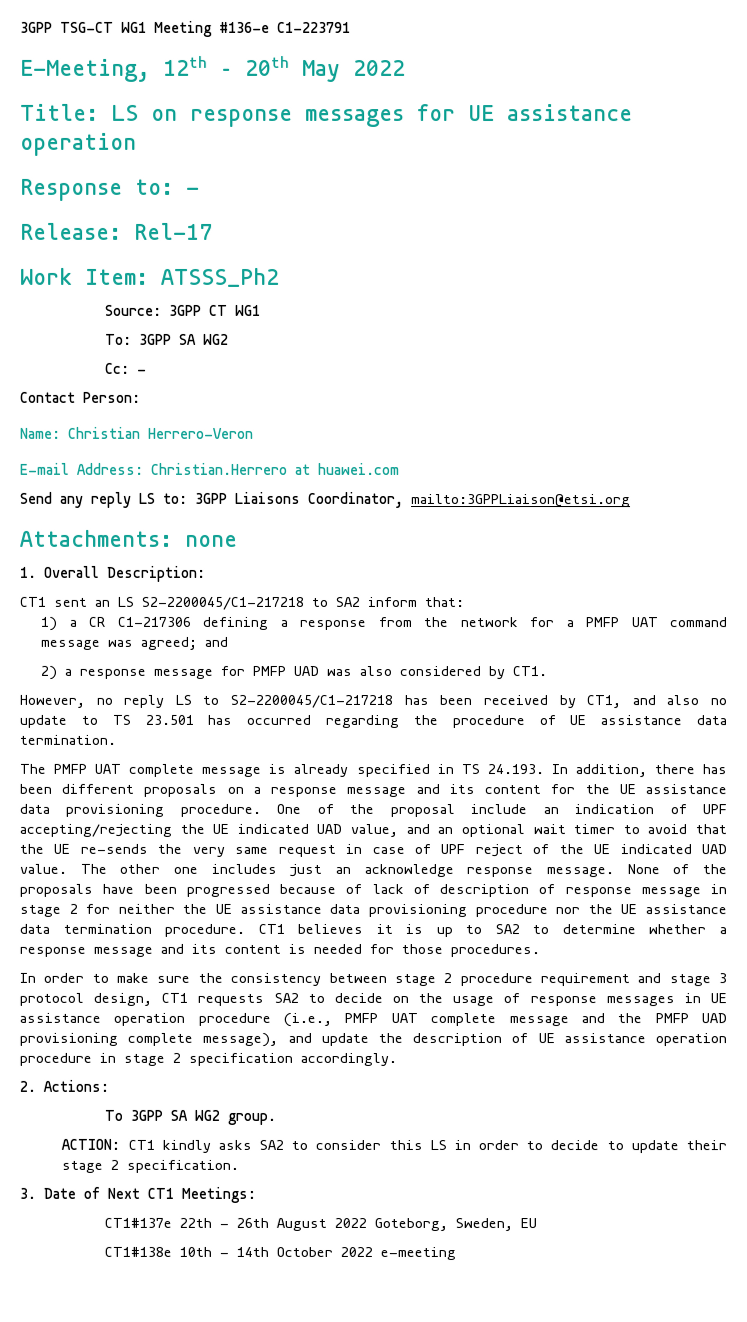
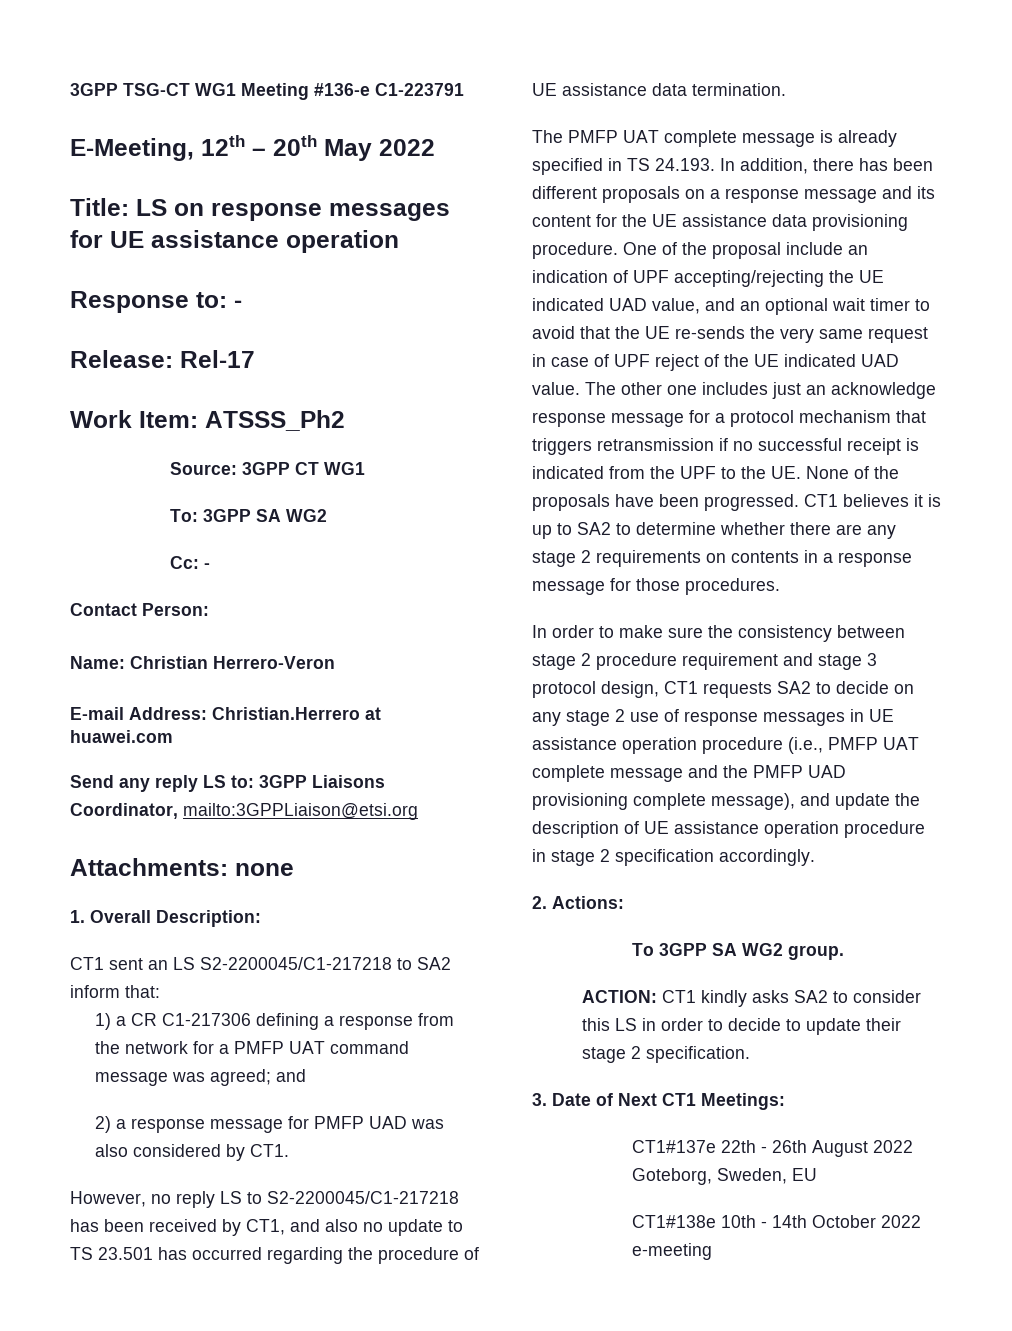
[546,867,614,878] message. -> [611,410,926,427] [532,438,919,455] [532,466,801,479] message for a protocol mechanism that triggers retransmission if no successful receipt is indicated from the UPF to the UE.
[185,883,727,898] [19,903,728,918] [19,923,246,937] progressed because of lack of description of response message in stage 2 for neither the UE assistance data provisioning procedure nor the UE assistance data termination procedure. -> [704,494,799,511] progressed.
[719,927,728,935] [19,943,362,957] a response message and its content is needed -> [790,522,896,539] [532,550,912,567] [532,581,605,595] there are any stage 2 requirements on contents in a response message
[418,993,495,1007] the usage -> [532,709,659,726] any stage 2 use

